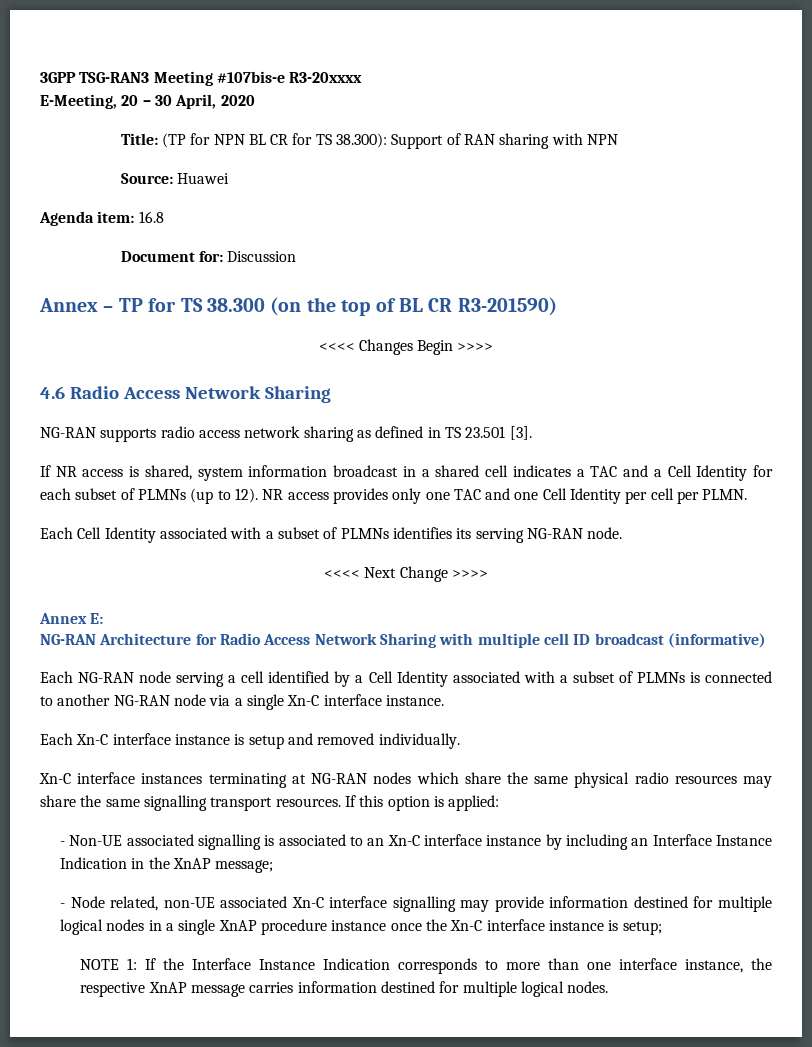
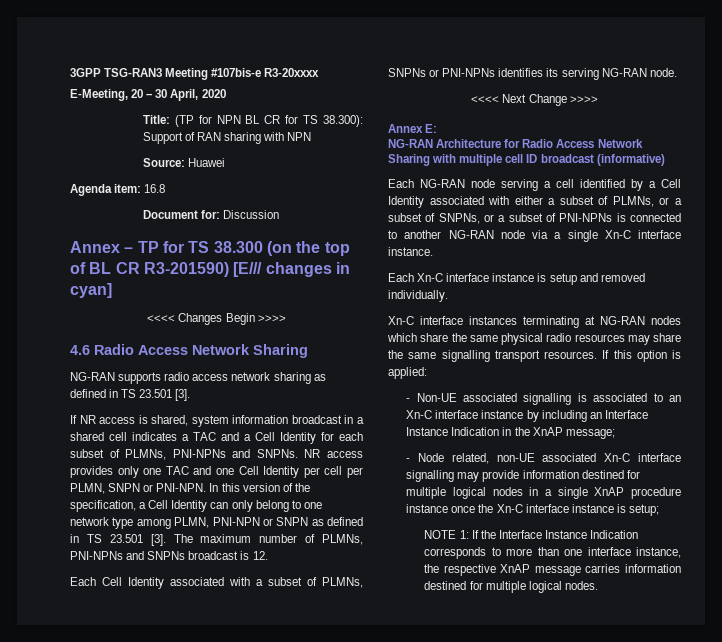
(557, 306) none -> [233,262,350,277] [70,283,112,298] [E/// changes in cyan]
[137,488,258,504] PLMNs (up to 12). -> [125,449,298,460] PLMNs, PNI-NPNs and SNPNs.
[702,489,748,500] PLMN. -> [70,483,310,494] [70,500,322,512] [70,517,363,529] [70,534,363,546] [70,551,268,560] PLMN, SNPN or PNI-NPN. In this version of the specification, a Cell Identity can only belong to one network type among PLMN, PNI-NPN or SNPN as defined in TS 23.501 [3]. The maximum number of PLMNs, PNI-NPNs and SNPNs broadcast is 12.
[340,528,389,539] PLMNs -> [322,577,363,588] [388,68,496,77] PLMNs, SNPNs or PNI-NPNs
[559,671,685,683] a subset of PLMNs -> [514,196,682,207] [388,213,613,224] either a subset of PLMNs, or a subset of SNPNs, or a subset of PNI-NPNs

